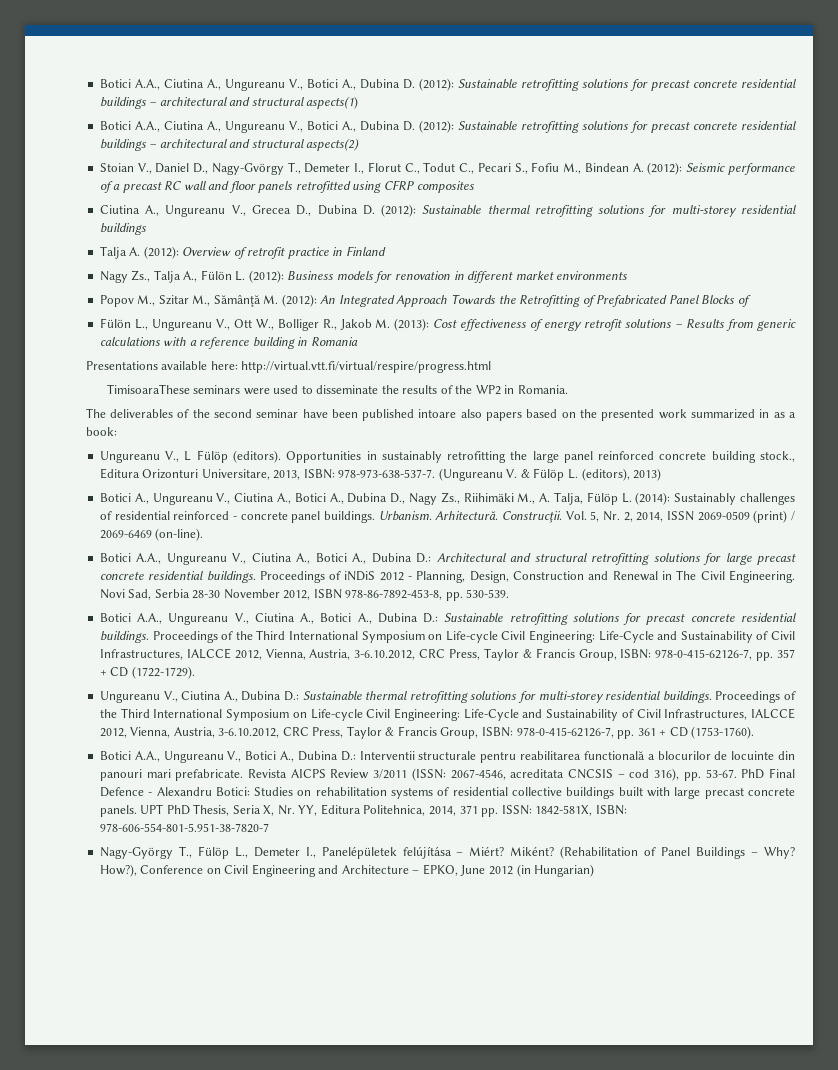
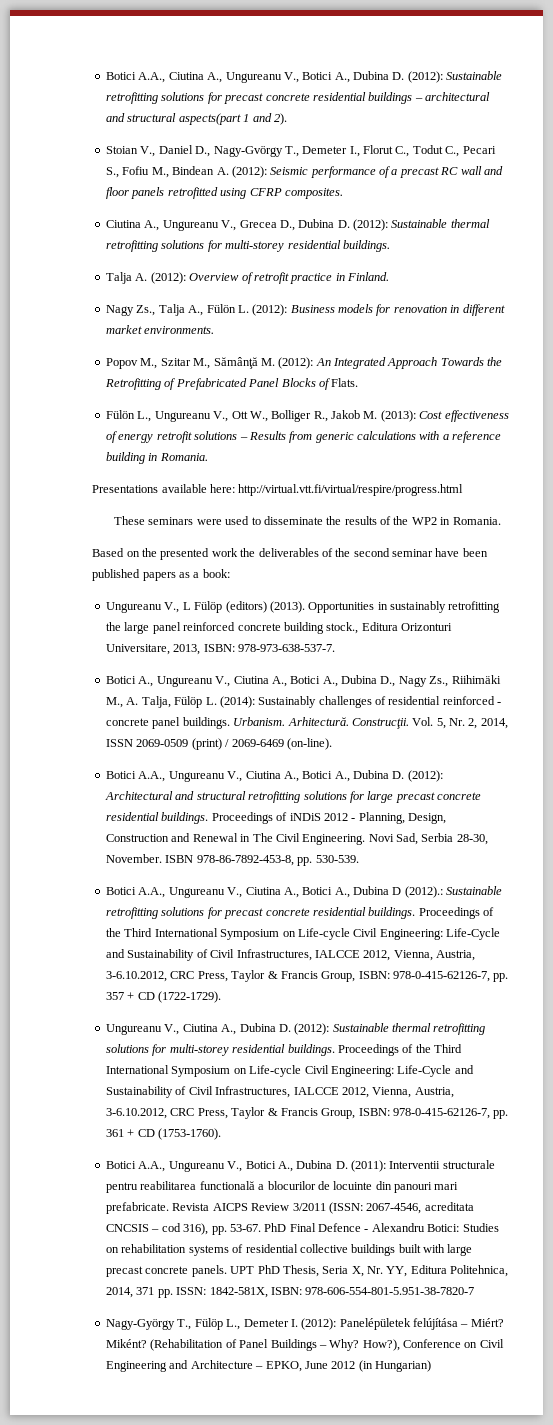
[306,96,359,109] [99,120,797,133] [99,138,360,151] aspects(1) // Botici A.A., Ciutina A., Ungureanu V., Botici A., Dubina D. (2012): Sustainable retrofitting solutions for precast concrete residential buildings – architectural and structural aspects(2) -> [178,113,287,125] aspects(part 1 and 2).
[416,181,475,193] composites -> [284,188,343,199] composites.
[99,223,147,235] buildings -> [342,240,390,252] buildings.
[345,246,386,256] Finland -> [347,272,390,281] Finland.
[556,271,629,280] environments -> [144,326,215,334] environments.
(751, 301) none -> [331,378,359,387] Flats.
[310,337,358,346] Romania -> [159,453,208,461] Romania.
[106,384,190,394] TimisoaraThese -> [114,516,146,525] These
[85,408,106,418] The -> [92,548,256,560] Based on the presented work the
[418,409,770,421] intoare also papers based on the presented work summarized in -> [142,572,176,581] papers
[232,450,281,463] (editors). -> [225,601,305,613] (editors) (2013).
[438,468,662,481] (Ungureanu V. & Fülöp L. (editors), 2013) -> (336, 648) none
[416,553,432,563] D.: -> [392,770,443,782] D. (2012):
[192,589,311,600] 28-30 November 2012, -> [456,834,488,845] [106,854,163,863] 28-30, November.
[423,613,439,623] D.: -> [392,886,443,898] D (2012).:
[283,691,299,701] D.: -> [278,1023,330,1035] D. (2012):
[340,751,356,761] D.: -> [335,1160,387,1172] D. (2011):
[305,847,316,858] I., -> [290,1318,337,1330] I. (2012):

